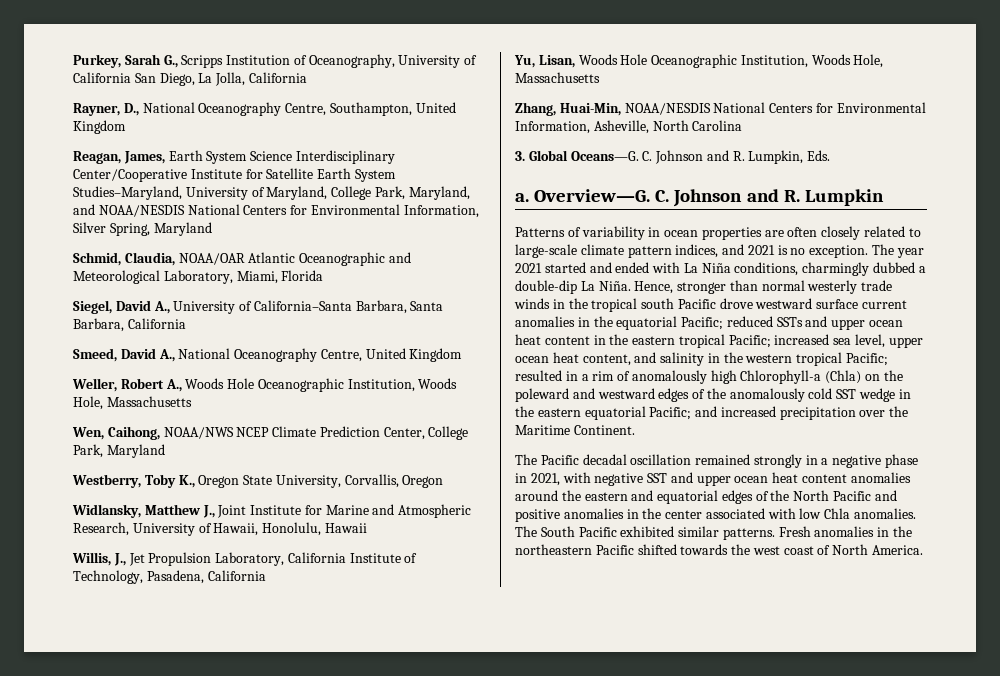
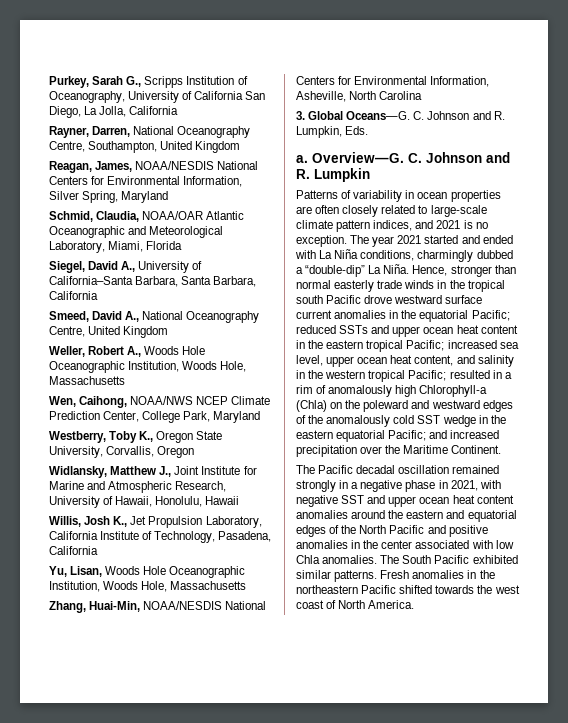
[123,103,139,116] D., -> [92,126,131,137] Darren,
[168,150,395,164] [73,168,396,182] [73,186,470,200] [73,204,95,215] Earth System Science Interdisciplinary Center/Cooperative Institute for Satellite Earth System Studies–Maryland, University of Maryland, College Park, Maryland, and -> (133, 166) none
[113,553,126,566] J., -> [84,516,128,527] Josh K.,
[515,280,577,294] double-dip -> [305,265,366,277] “double-dip”
[807,280,858,294] westerly -> [334,280,375,292] easterly

